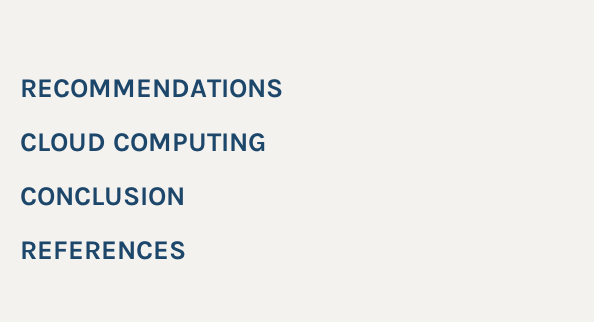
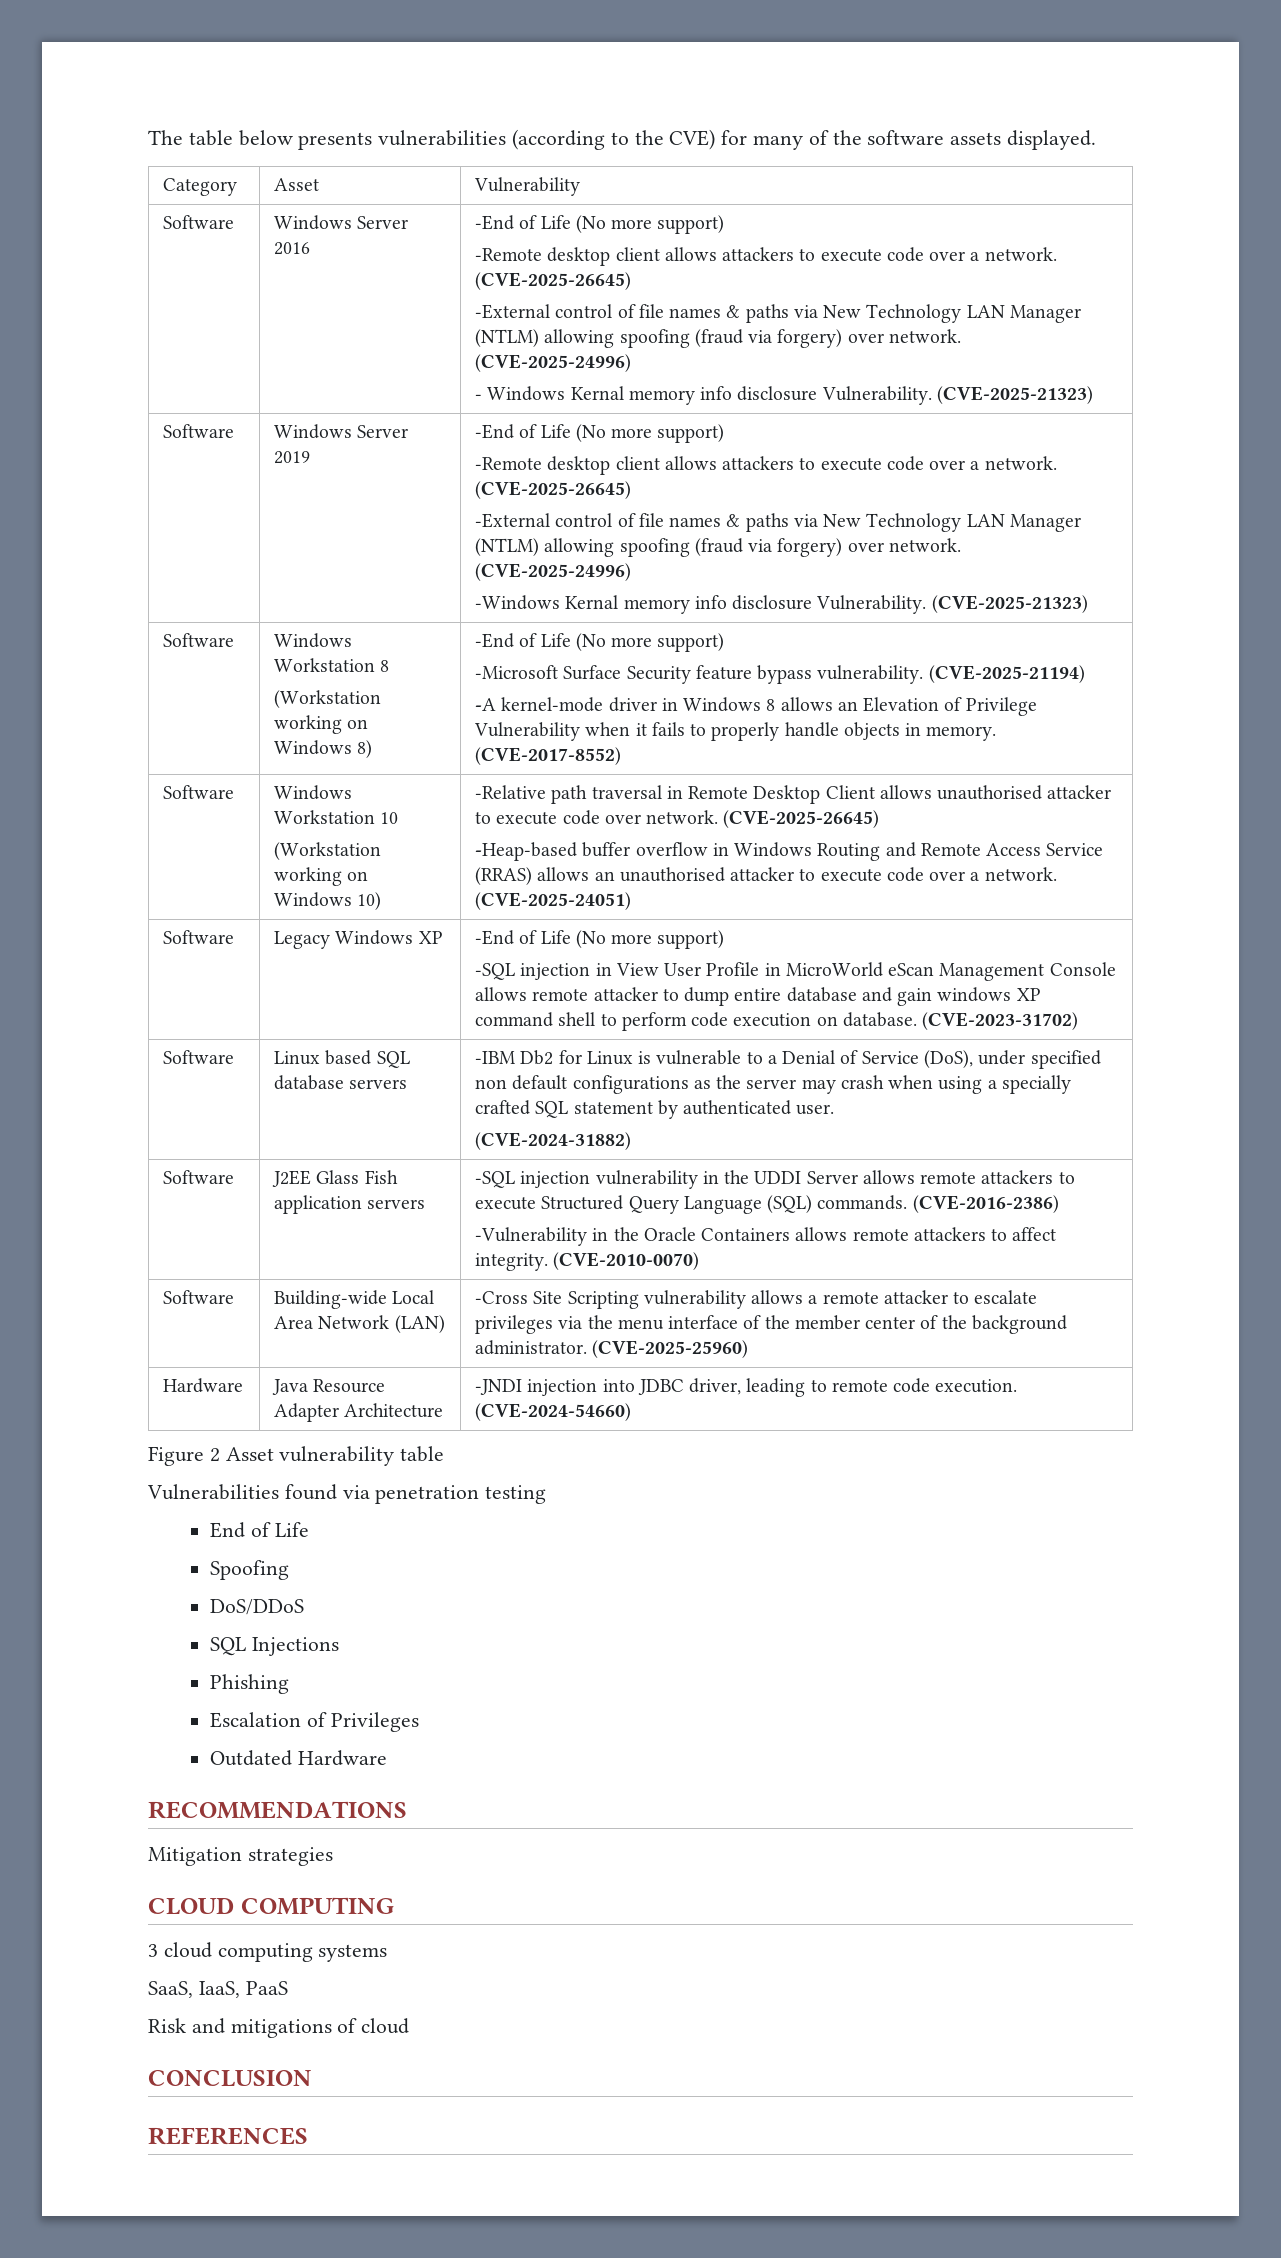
(20, 88) none -> [148,129,1097,150] [163,178,238,196] [274,178,320,191] [474,177,581,196] [163,215,235,229] [274,215,409,230] [274,242,311,255] [475,215,725,234] [475,247,1057,266] [475,272,632,290] [475,304,1082,323] [475,329,961,348] [475,354,632,372] [475,386,1093,405] [163,424,235,438] [274,424,409,439] [274,451,311,464] [475,424,725,443] [475,456,1057,475] [475,481,632,499] [475,513,1082,532] [475,538,961,557] [475,563,632,581] [475,595,1088,614] [163,633,235,647] [274,633,353,648] [274,658,390,672] [274,690,382,708] [274,715,369,734] [274,740,373,758] [475,633,725,652] [475,665,1085,684] [475,697,1037,716] [474,722,997,741] [475,747,622,765] [163,785,235,799] [274,785,353,800] [274,810,399,824] [274,842,382,860] [274,867,369,886] [274,892,382,910] [475,785,1112,804] [475,810,880,828] [475,842,1104,861] [475,867,1057,885] [475,892,632,910] [163,930,235,944] [274,930,443,949] [475,930,725,949] [475,962,1116,981] [475,987,1041,1006] [475,1012,1079,1031] [163,1050,235,1064] [274,1050,410,1068] [274,1075,408,1090] [475,1050,1101,1069] [475,1075,1072,1094] [475,1100,835,1119] [475,1132,632,1150] [163,1170,235,1184] [272,1170,398,1187] [274,1195,426,1214] [475,1170,1075,1189] [475,1195,1059,1214] [475,1227,1057,1246] [475,1252,700,1271] [163,1290,235,1304] [274,1290,435,1309] [274,1315,445,1333] [475,1290,1038,1309] [475,1315,1068,1334] [475,1340,749,1358] [163,1378,244,1393] [272,1379,386,1395] [274,1403,444,1422] [475,1378,1018,1397] [475,1403,632,1421] [148,1446,445,1466] [147,1484,547,1504] [209,1522,309,1538] [209,1560,289,1580] [209,1599,304,1615] [209,1637,339,1656] [209,1674,289,1694] [209,1712,419,1732] [209,1750,387,1766] The table below presents vulnerabilities (according to the CVE) for many of the software assets displayed. // Category | Asset | Vulnerability // Software | Windows Server 2016 | -End of Life (No more support) // -Remote desktop client allows attackers to execute code over a network. (CVE-2025-26645) // -External control of file names & paths via New Technology LAN Manager (NTLM) allowing spoofing (fraud via forgery) over network. (CVE-2025-24996) // - Windows Kernal memory info disclosure Vulnerability. (CVE-2025-21323) // Software | Windows Server 2019 | -End of Life (No more support) // -Remote desktop client allows attackers to execute code over a network. (CVE-2025-26645) // -External control of file names & paths via New Technology LAN Manager (NTLM) allowing spoofing (fraud via forgery) over network. (CVE-2025-24996) // -Windows Kernal memory info disclosure Vulnerability. (CVE-2025-21323) // Software | Windows Workstation 8 // (Workstation working on Windows 8) | -End of Life (No more support) // -Microsoft Surface Security feature bypass vulnerability. (CVE-2025-21194) // -A kernel-mode driver in Windows 8 allows an Elevation of Privilege Vulnerability when it fails to properly handle objects in memory. (CVE-2017-8552) // Software | Windows Workstation 10 // (Workstation working on Windows 10) | -Relative path traversal in Remote Desktop Client allows unauthorised attacker to execute code over network. (CVE-2025-26645) // -Heap-based buffer overflow in Windows Routing and Remote Access Service (RRAS) allows an unauthorised attacker to execute code over a network. (CVE-2025-24051) // Software | Legacy Windows XP | -End of Life (No more support) // -SQL injection in View User Profile in MicroWorld eScan Management Console allows remote attacker to dump entire database and gain windows XP command shell to perform code execution on database. (CVE-2023-31702) // Software | Linux based SQL database servers | -IBM Db2 for Linux is vulnerable to a Denial of Service (DoS), under specified non default configurations as the server may crash when using a specially crafted SQL statement by authenticated user. // (CVE-2024-31882) // Software | J2EE Glass Fish application servers | -SQL injection vulnerability in the UDDI Server allows remote attackers to execute Structured Query Language (SQL) commands. (CVE-2016-2386) // -Vulnerability in the Oracle Containers allows remote attackers to affect integrity. (CVE-2010-0070) // Software | Building-wide Local Area Network (LAN) | -Cross Site Scripting vulnerability allows a remote attacker to escalate privileges via the menu interface of the member center of the background administrator. (CVE-2025-25960) // Hardware | Java Resource Adapter Architecture | -JNDI injection into JDBC driver, leading to remote code execution. (CVE-2024-54660) // Figure 2 Asset vulnerability table // Vulnerabilities found via penetration testing // End of Life // Spoofing // DoS/DDoS // SQL Injections // Phishing // Escalation of Privileges // Outdated Hardware //
(283, 88) none -> [148,1847,333,1866] // Mitigation strategies
(267, 142) none -> [148,1942,388,1962] [148,1981,288,1998] [148,2018,410,2038] // 3 cloud computing systems // SaaS, IaaS, PaaS // Risk and mitigations of cloud

